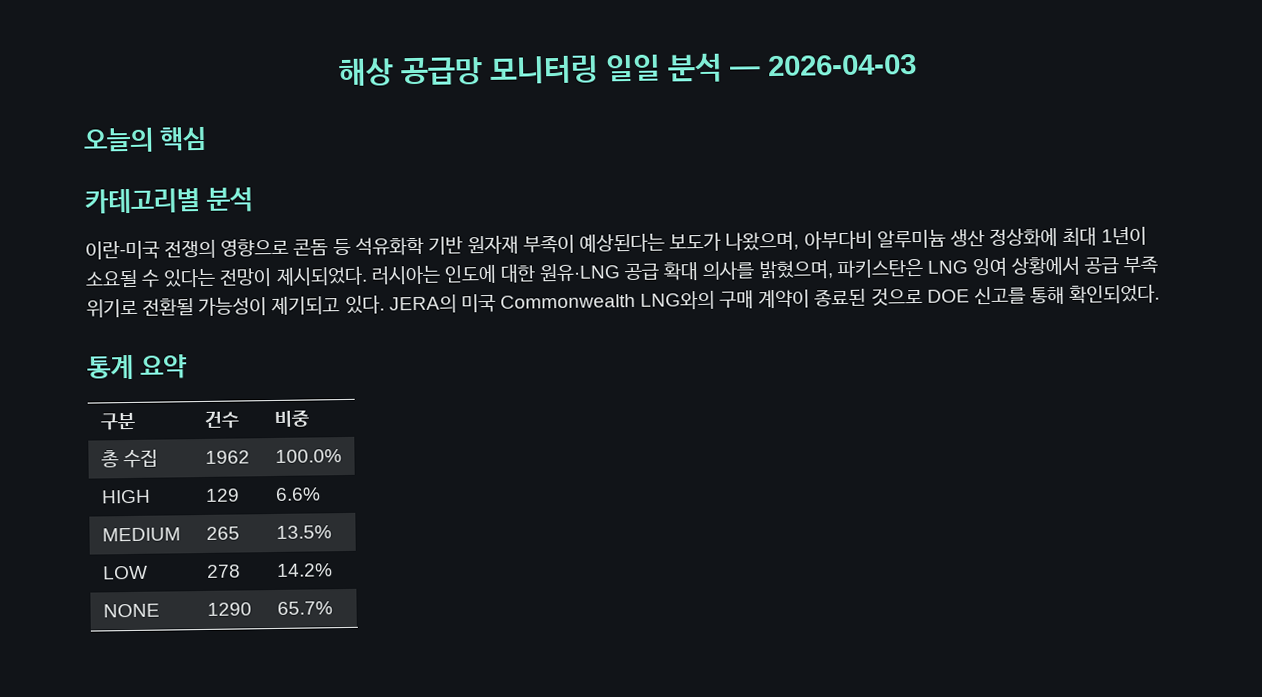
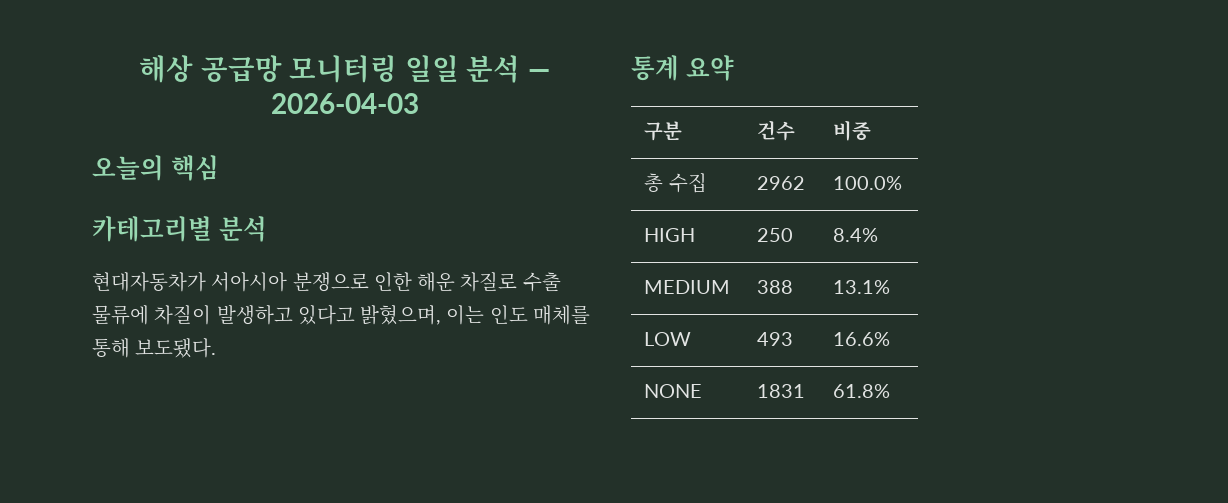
[85,226,1148,260] [85,255,1160,288] [86,284,1161,318] 이란-미국 전쟁의 영향으로 콘돔 등 석유화학 기반 원자재 부족이 예상된다는 보도가 나왔으며, 아부다비 알루미늄 생산 정상화에 최대 1년이 소요될 수 있다는 전망이 제시되었다. 러시아는 인도에 대한 원유·LNG 공급 확대 의사를 밝혔으며, 파키스탄은 LNG 잉여 상황에서 공급 부족 위기로 전환될 가능성이 제기되고 있다. JERA의 미국 Commonwealth LNG와의 구매 계약이 종료된 것으로 DOE 신고를 통해 확인되었다. -> [92,272,561,292] [92,304,590,325] [92,338,217,358] 현대자동차가 서아시아 분쟁으로 인한 해운 차질로 수출 물류에 차질이 발생하고 있다고 밝혔으며, 이는 인도 매체를 통해 보도됐다.
[204,450,250,464] 1962 -> [757,176,806,190] 2962
[204,488,240,502] [274,487,321,501] 129 | 6.6% -> [757,228,794,242] [833,228,879,242] 250 | 8.4%
[205,526,240,540] [275,525,332,539] 265 | 13.5% -> [757,280,794,294] [833,280,891,294] 388 | 13.1%
[205,564,241,578] [275,563,333,577] 278 | 14.2% -> [757,332,794,346] [833,332,891,346] 493 | 16.6%
[206,602,252,616] [276,601,333,615] 1290 | 65.7% -> [757,384,806,398] [833,384,891,398] 1831 | 61.8%

